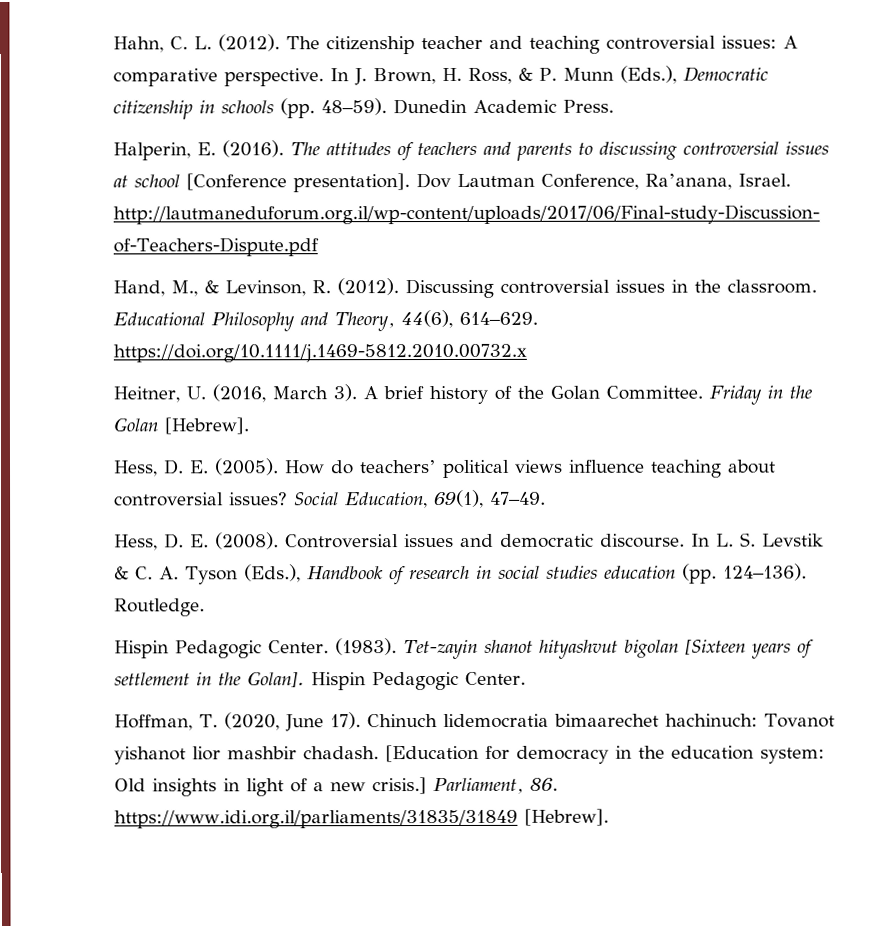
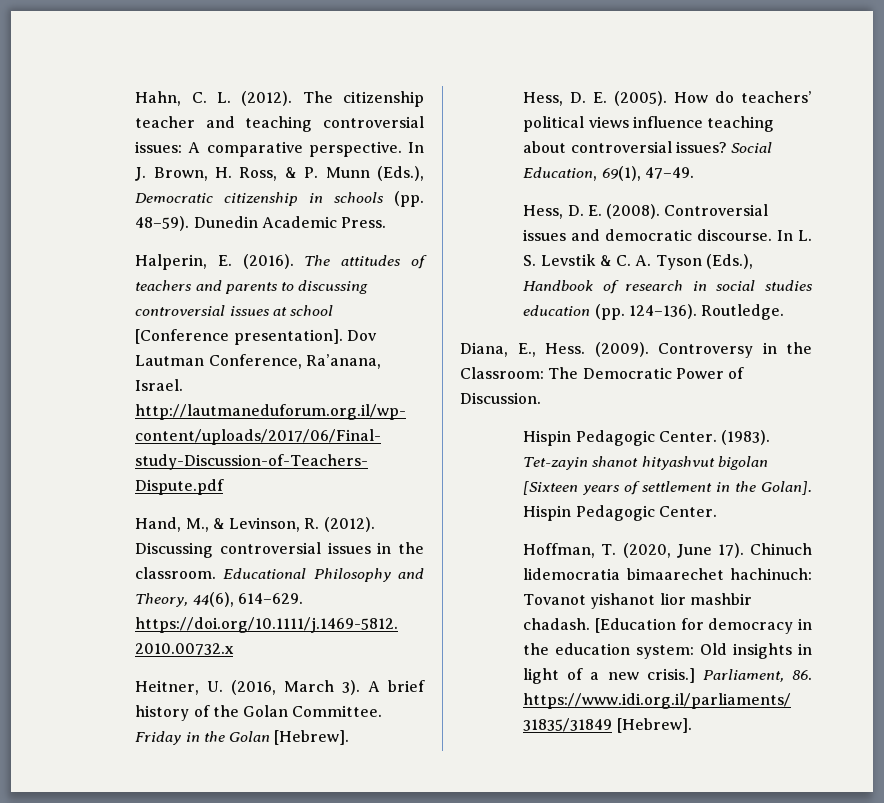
(205, 607) none -> [460,342,812,358] [460,367,745,379] [460,392,541,404] // Diana, E., Hess. (2009). Controversy in the Classroom: The Democratic Power of Discussion.

